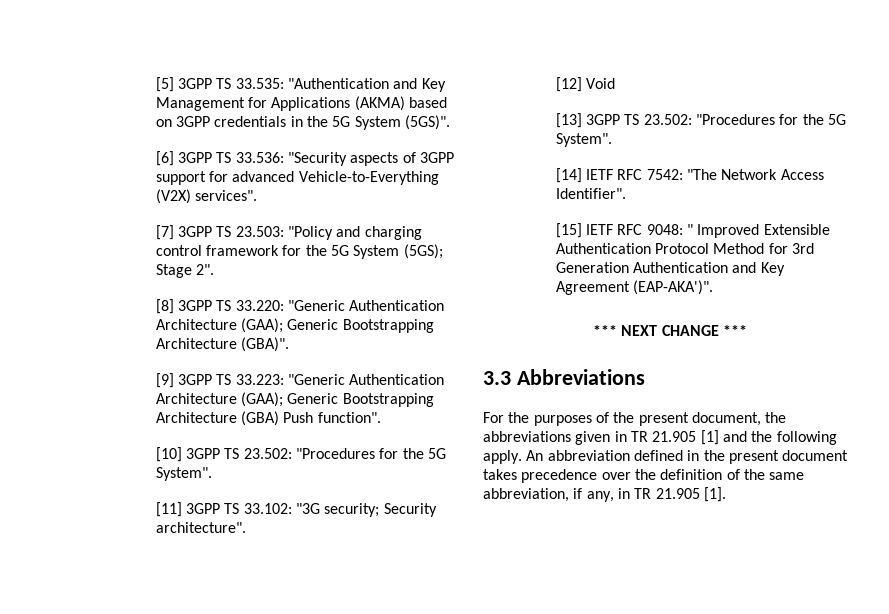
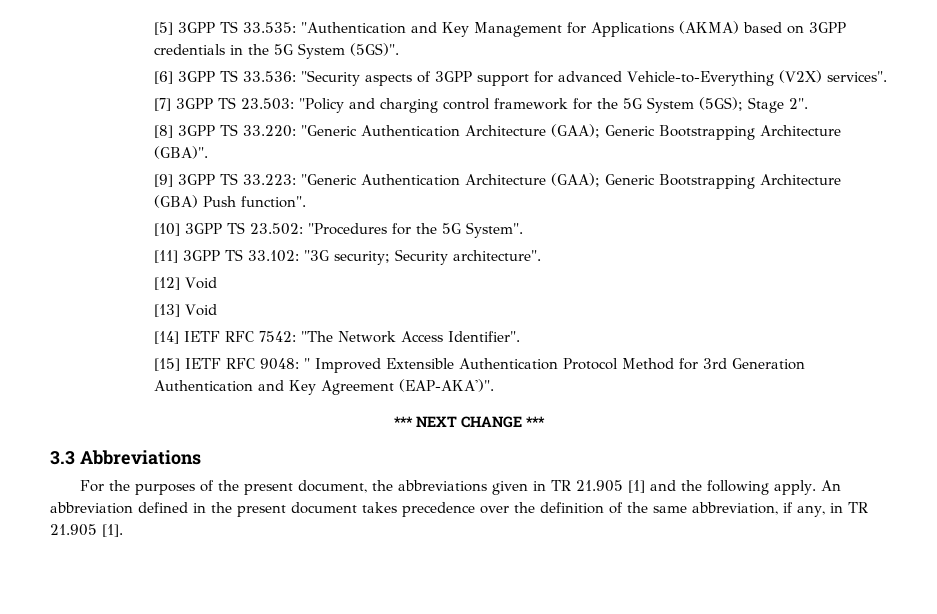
[586,114,847,125] [555,133,612,147] 3GPP TS 23.502: "Procedures for the 5G System". -> [185,304,218,316] Void

